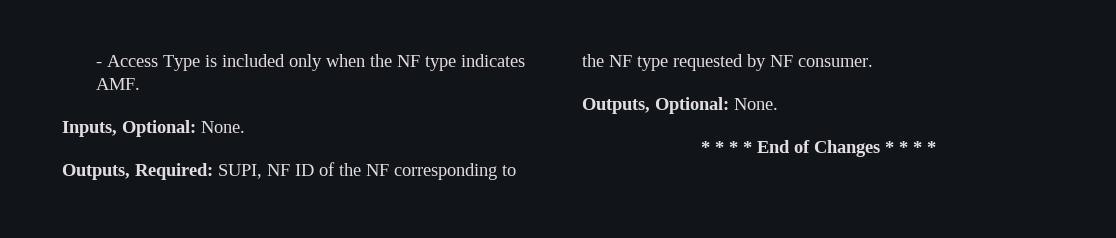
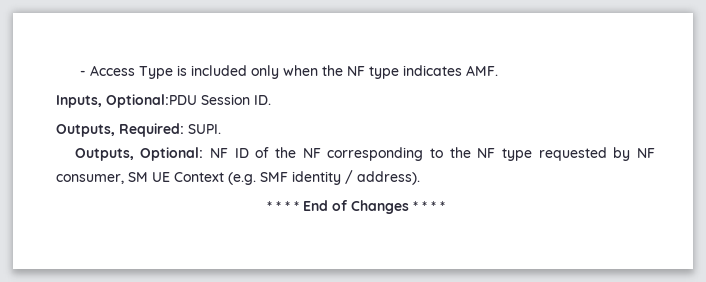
[122,120,245,137] Optional: None. -> [106,94,271,108] Optional:PDU Session ID.
[218,164,262,179] SUPI, -> [188,124,221,134] [74,147,204,161] SUPI. // Outputs, Optional:
[798,58,873,67] [582,97,778,114] consumer. // Outputs, Optional: None. -> [56,170,420,185] consumer, SM UE Context (e.g. SMF identity / address).

